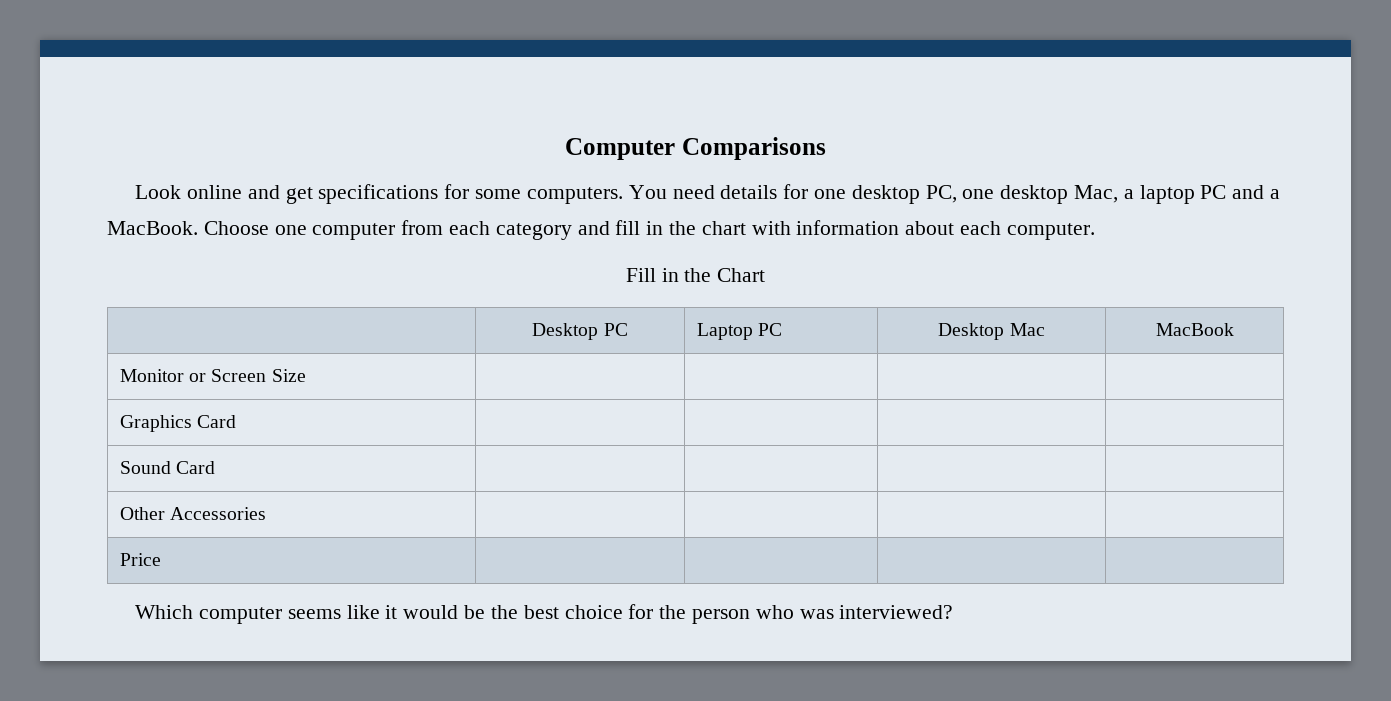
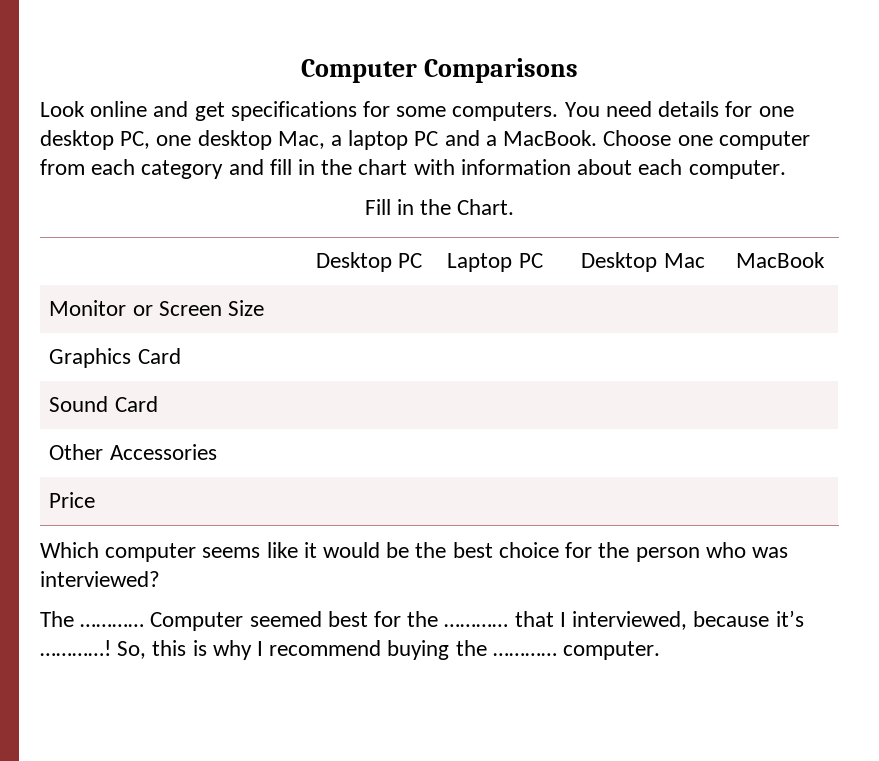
[717,268,766,282] Chart -> [457,199,515,215] Chart.
(954, 612) none -> [40,610,804,631] [40,640,661,660] // The ………… Computer seemed best for the ………… that I interviewed, because it’s …………! So, this is why I recommend buying the ………… computer.

